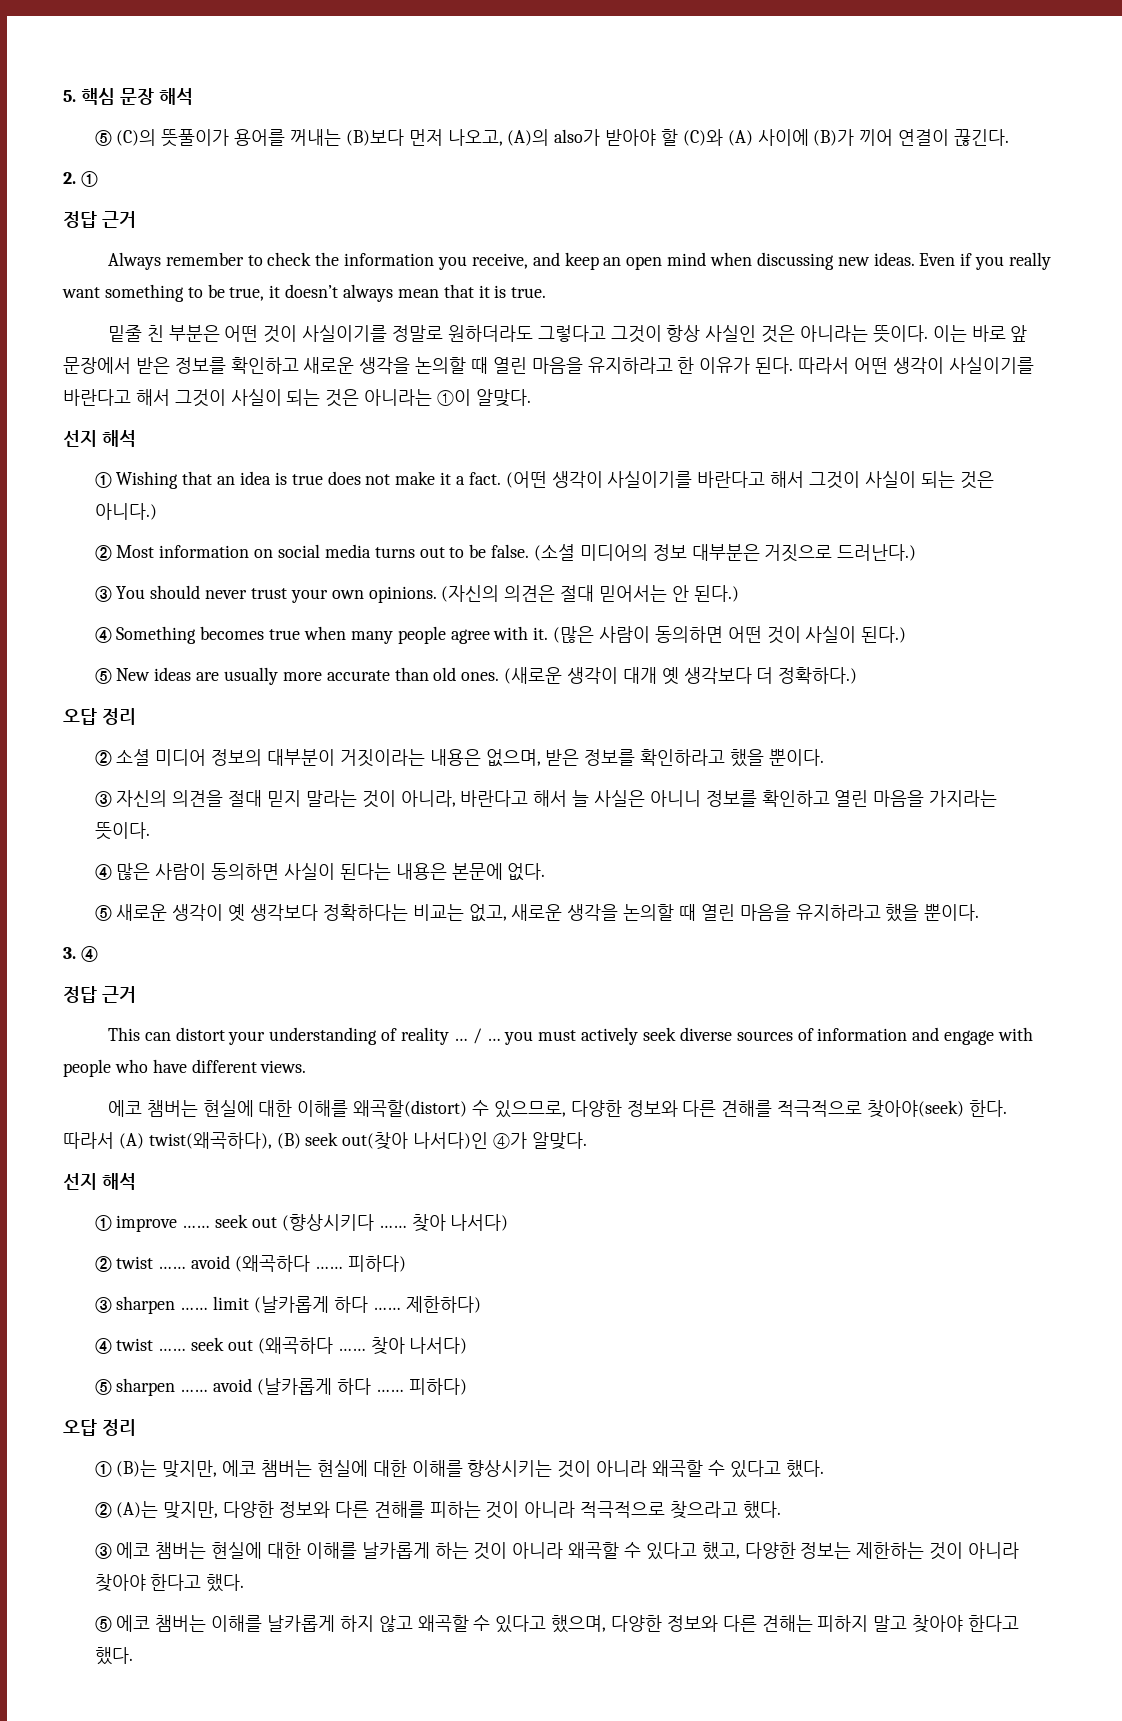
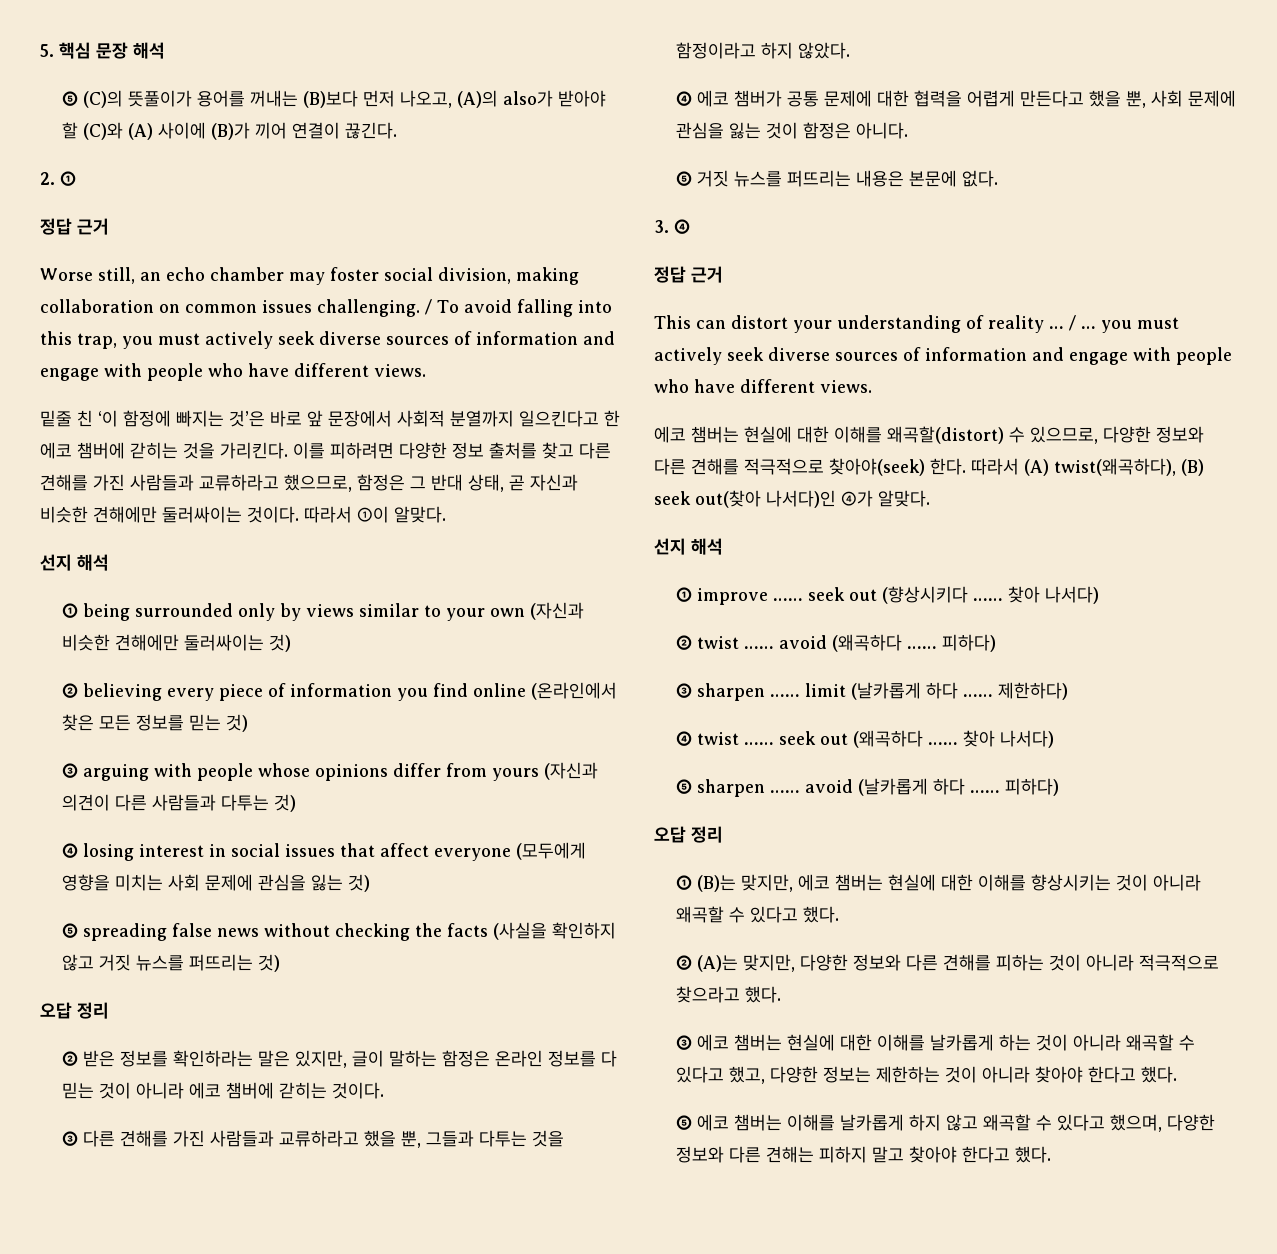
[107,252,1052,270] [62,284,547,302] [107,325,1028,343] [63,357,1034,374] [63,389,433,407] Always remember to check the information you receive, and keep an open mind when discussing new ideas. Even if you really want something to be true, it doesn’t always mean that it is true. // 밑줄 친 부분은 어떤 것이 사실이기를 정말로 원하더라도 그렇다고 그것이 항상 사실인 것은 아니라는 뜻이다. 이는 바로 앞 문장에서 받은 정보를 확인하고 새로운 생각을 논의할 때 열린 마음을 유지하라고 한 이유가 된다. 따라서 어떤 생각이 사실이기를 바란다고 해서 그것이 사실이 되는 것은 아니라는 -> [40,267,579,285] [40,299,612,317] [40,331,615,349] [40,363,426,381] [40,410,620,427] [40,442,611,459] [40,474,578,492] [40,506,352,523] Worse still, an echo chamber may foster social division, making collaboration on common issues challenging. / To avoid falling into this trap, you must actively seek diverse sources of information and engage with people who have different views. // 밑줄 친 ‘이 함정에 빠지는 것’은 바로 앞 문장에서 사회적 분열까지 일으킨다고 한 에코 챔버에 갇히는 것을 가리킨다. 이를 피하려면 다양한 정보 출처를 찾고 다른 견해를 가진 사람들과 교류하라고 했으므로, 함정은 그 반대 상태, 곧 자신과 비슷한 견해에만 둘러싸이는 것이다. 따라서
[116,471,994,489] [94,503,157,520] [94,544,917,562] [94,585,739,603] [94,626,907,644] [94,667,858,685] [63,708,136,725] [94,749,824,767] [94,790,998,808] [94,822,150,840] [94,863,546,881] [94,904,980,922] Wishing that an idea is true does not make it a fact. (어떤 생각이 사실이기를 바란다고 해서 그것이 사실이 되는 것은 아니다.) // ② Most information on social media turns out to be false. (소셜 미디어의 정보 대부분은 거짓으로 드러난다.) // ③ You should never trust your own opinions. (자신의 의견은 절대 믿어서는 안 된다.) // ④ Something becomes true when many people agree with it. (많은 사람이 동의하면 어떤 것이 사실이 된다.) // ⑤ New ideas are usually more accurate than old ones. (새로운 생각이 대개 옛 생각보다 더 정확하다.) // 오답 정리 // ② 소셜 미디어 정보의 대부분이 거짓이라는 내용은 없으며, 받은 정보를 확인하라고 했을 뿐이다. // ③ 자신의 의견을 절대 믿지 말라는 것이 아니라, 바란다고 해서 늘 사실은 아니니 정보를 확인하고 열린 마음을 가지라는 뜻이다. // ④ 많은 사람이 동의하면 사실이 된다는 내용은 본문에 없다. // ⑤ 새로운 생각이 옛 생각보다 정확하다는 비교는 없고, 새로운 생각을 논의할 때 열린 마음을 유지하라고 했을 뿐이다. -> [82,602,584,621] [61,634,291,652] [61,682,617,701] [61,714,248,732] [61,762,598,781] [61,794,296,812] [61,842,586,861] [61,874,370,892] [61,922,616,941] [61,954,280,972] [40,1002,109,1019] [61,1050,617,1068] [61,1082,384,1099] [61,1130,564,1148] [675,42,850,59] [675,90,1236,108] [675,122,908,139] [675,170,998,187] being surrounded only by views similar to your own (자신과 비슷한 견해에만 둘러싸이는 것) // ② believing every piece of information you find online (온라인에서 찾은 모든 정보를 믿는 것) // ③ arguing with people whose opinions differ from yours (자신과 의견이 다른 사람들과 다투는 것) // ④ losing interest in social issues that affect everyone (모두에게 영향을 미치는 사회 문제에 관심을 잃는 것) // ⑤ spreading false news without checking the facts (사실을 확인하지 않고 거짓 뉴스를 퍼뜨리는 것) // 오답 정리 // ② 받은 정보를 확인하라는 말은 있지만, 글이 말하는 함정은 온라인 정보를 다 믿는 것이 아니라 에코 챔버에 갇히는 것이다. // ③ 다른 견해를 가진 사람들과 교류하라고 했을 뿐, 그들과 다투는 것을 함정이라고 하지 않았다. // ④ 에코 챔버가 공통 문제에 대한 협력을 어렵게 만든다고 했을 뿐, 사회 문제에 관심을 잃는 것이 함정은 아니다. // ⑤ 거짓 뉴스를 퍼뜨리는 내용은 본문에 없다.

